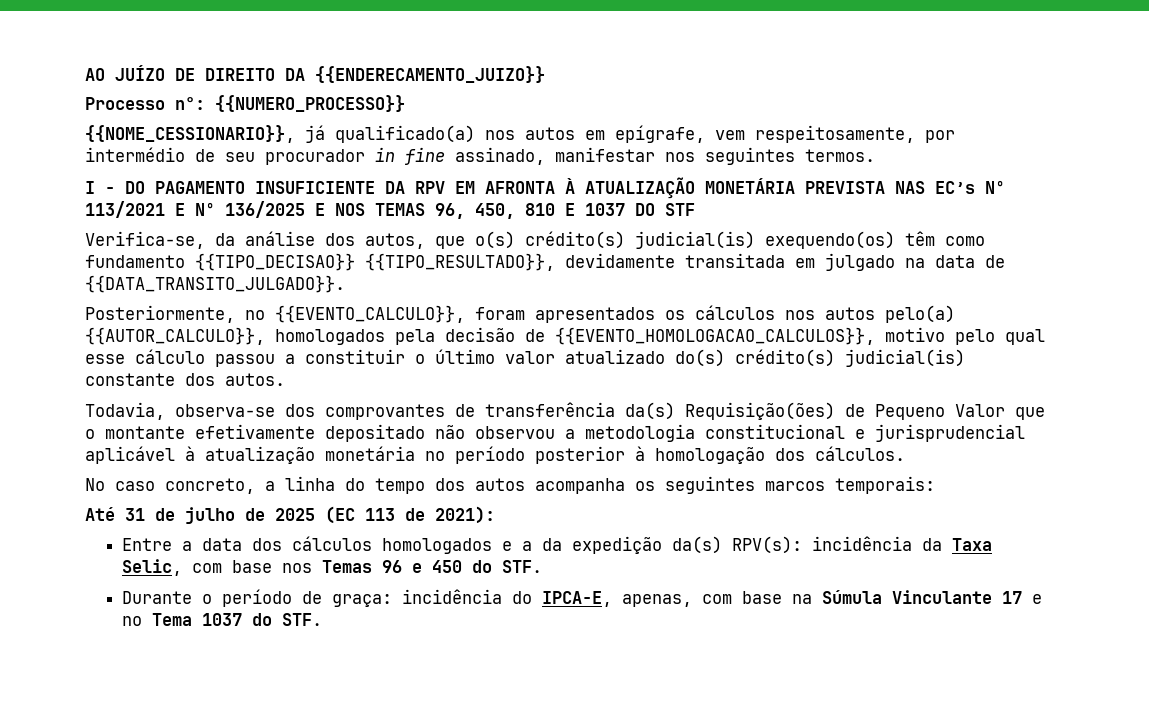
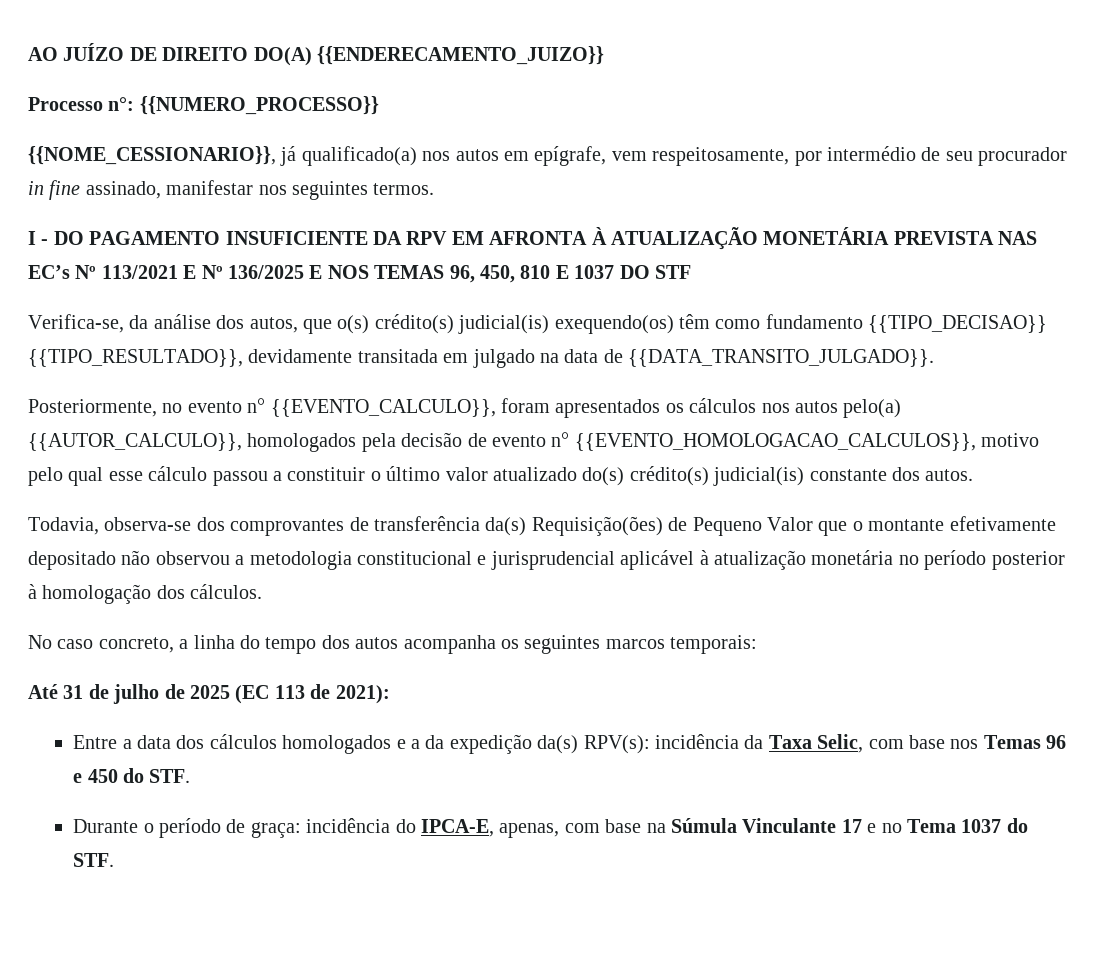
[285,68,305,81] DA -> [253,47,312,66] DO(A)
(265, 315) none -> [187,398,266,413] evento n°
(545, 335) none -> [491,432,570,447] evento n°

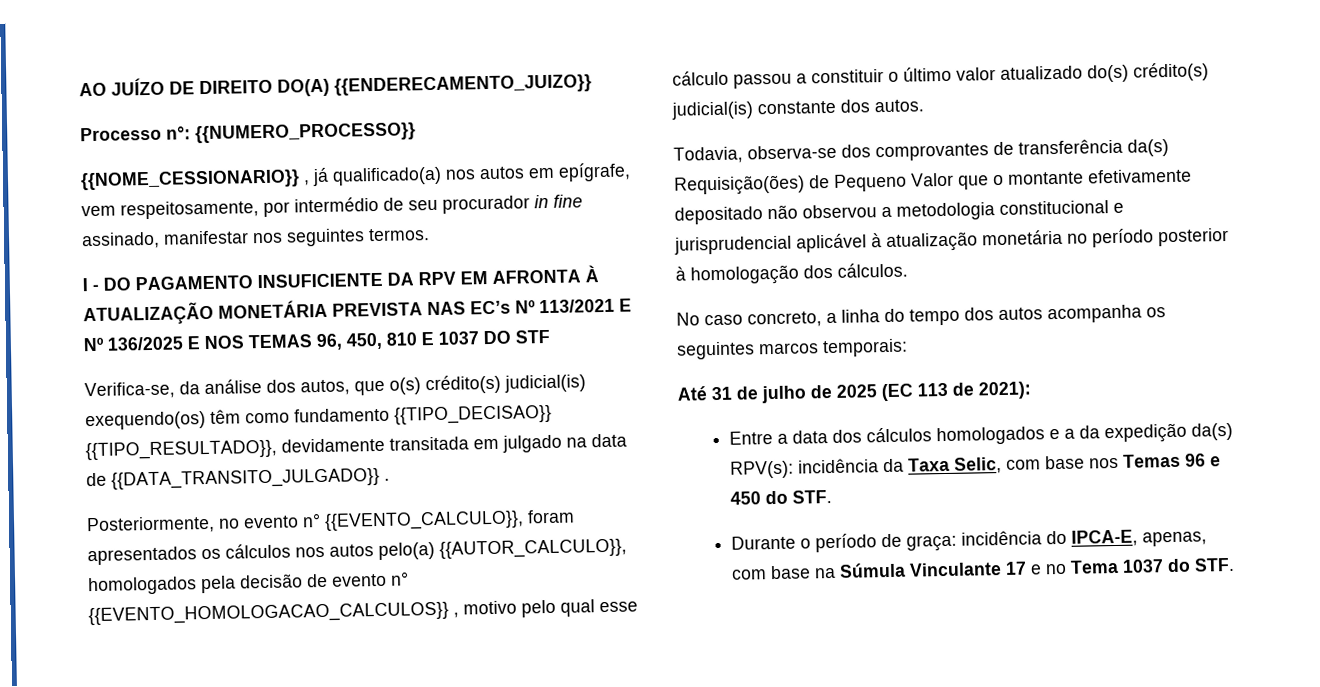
[28,146,276,165] {{NOME_CESSIONARIO}}, -> [80,169,310,191] {{NOME_CESSIONARIO}} ,
[628,349,935,367] {{DATA_TRANSITO_JULGADO}}. -> [111,467,390,490] {{DATA_TRANSITO_JULGADO}} .
[574,433,976,451] {{EVENTO_HOMOLOGACAO_CALCULOS}}, -> [88,601,459,626] {{EVENTO_HOMOLOGACAO_CALCULOS}} ,

